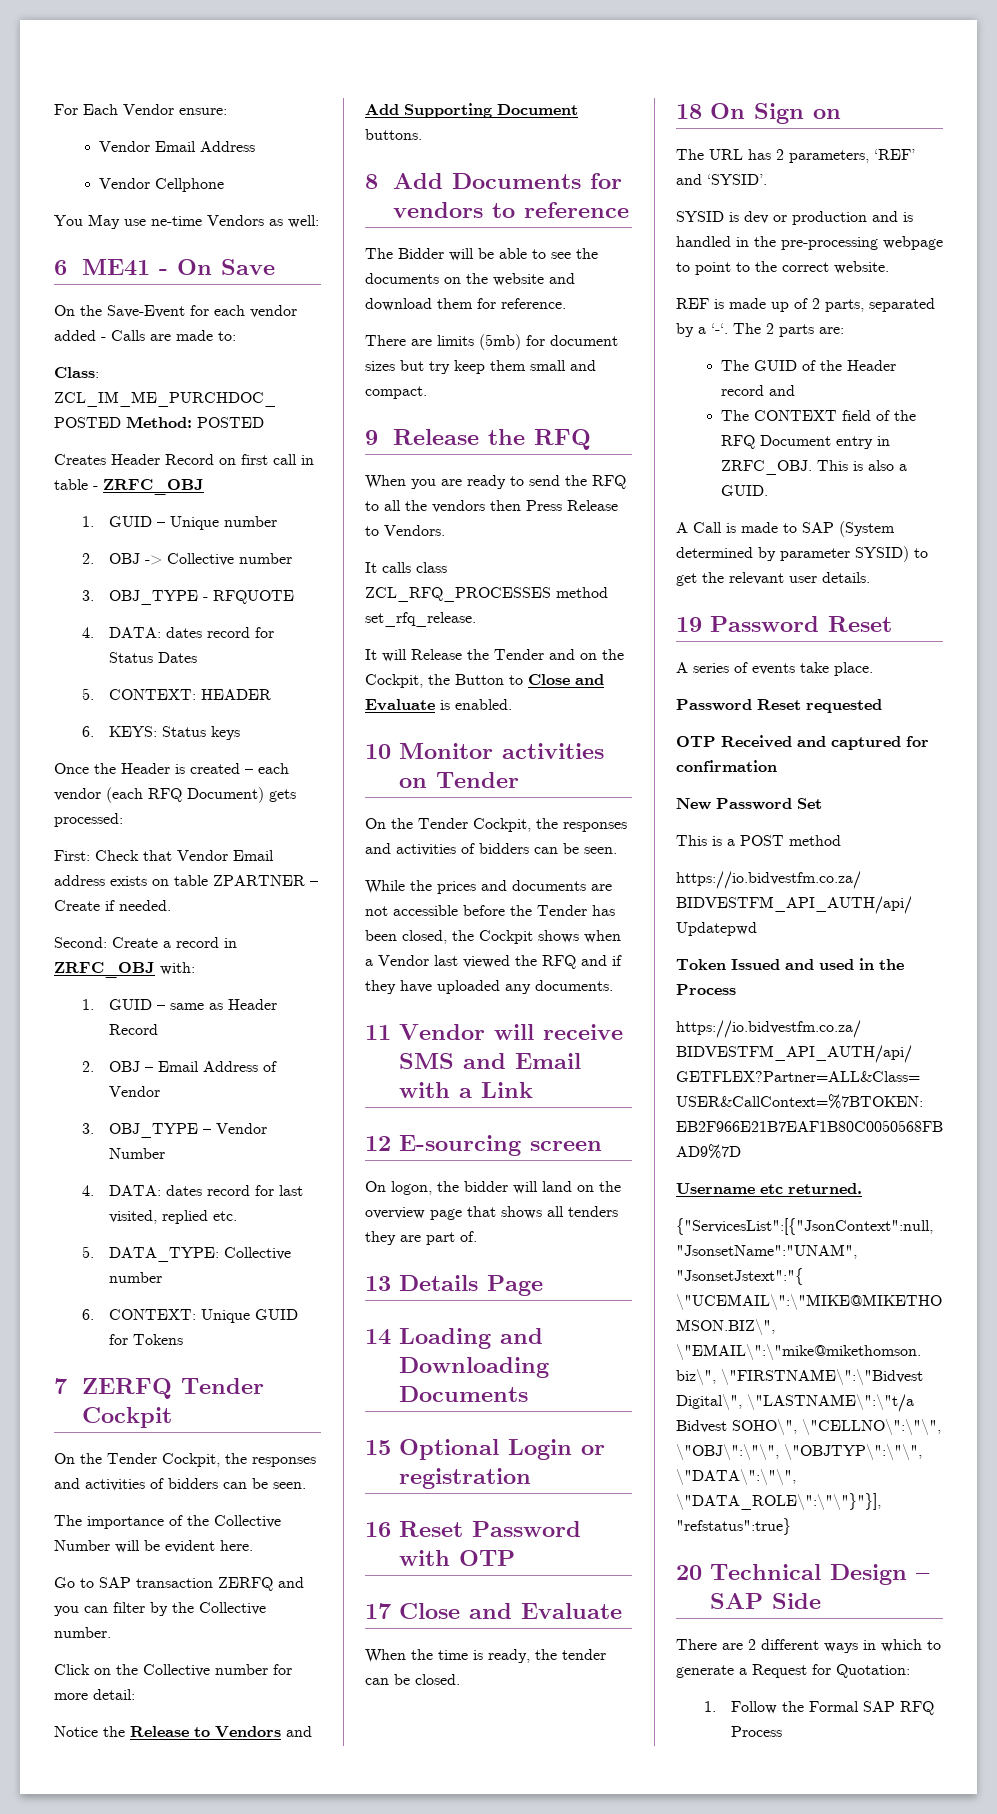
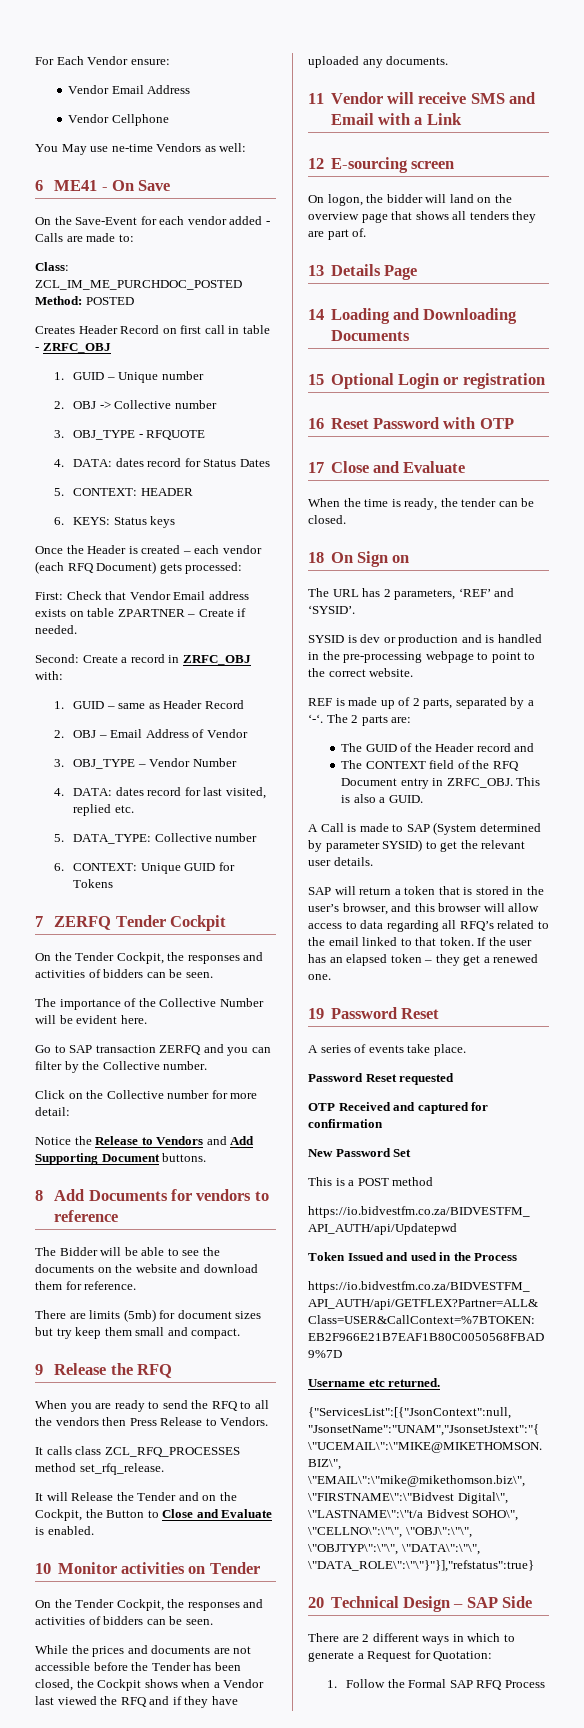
(870, 577) none -> [308,886,544,895] [308,903,540,915] [308,920,549,932] [308,937,533,946] [308,954,539,966] [308,974,331,980] // SAP will return a token that is stored in the user’s browser, and this browser will allow access to data regarding all RFQ’s related to the email linked to that token. If the user has an elapsed token – they get a renewed one.

